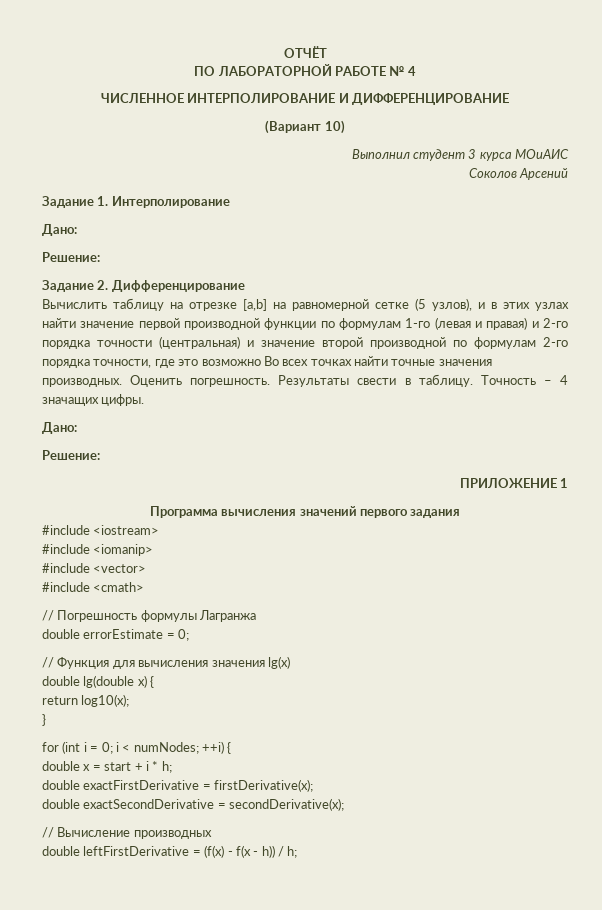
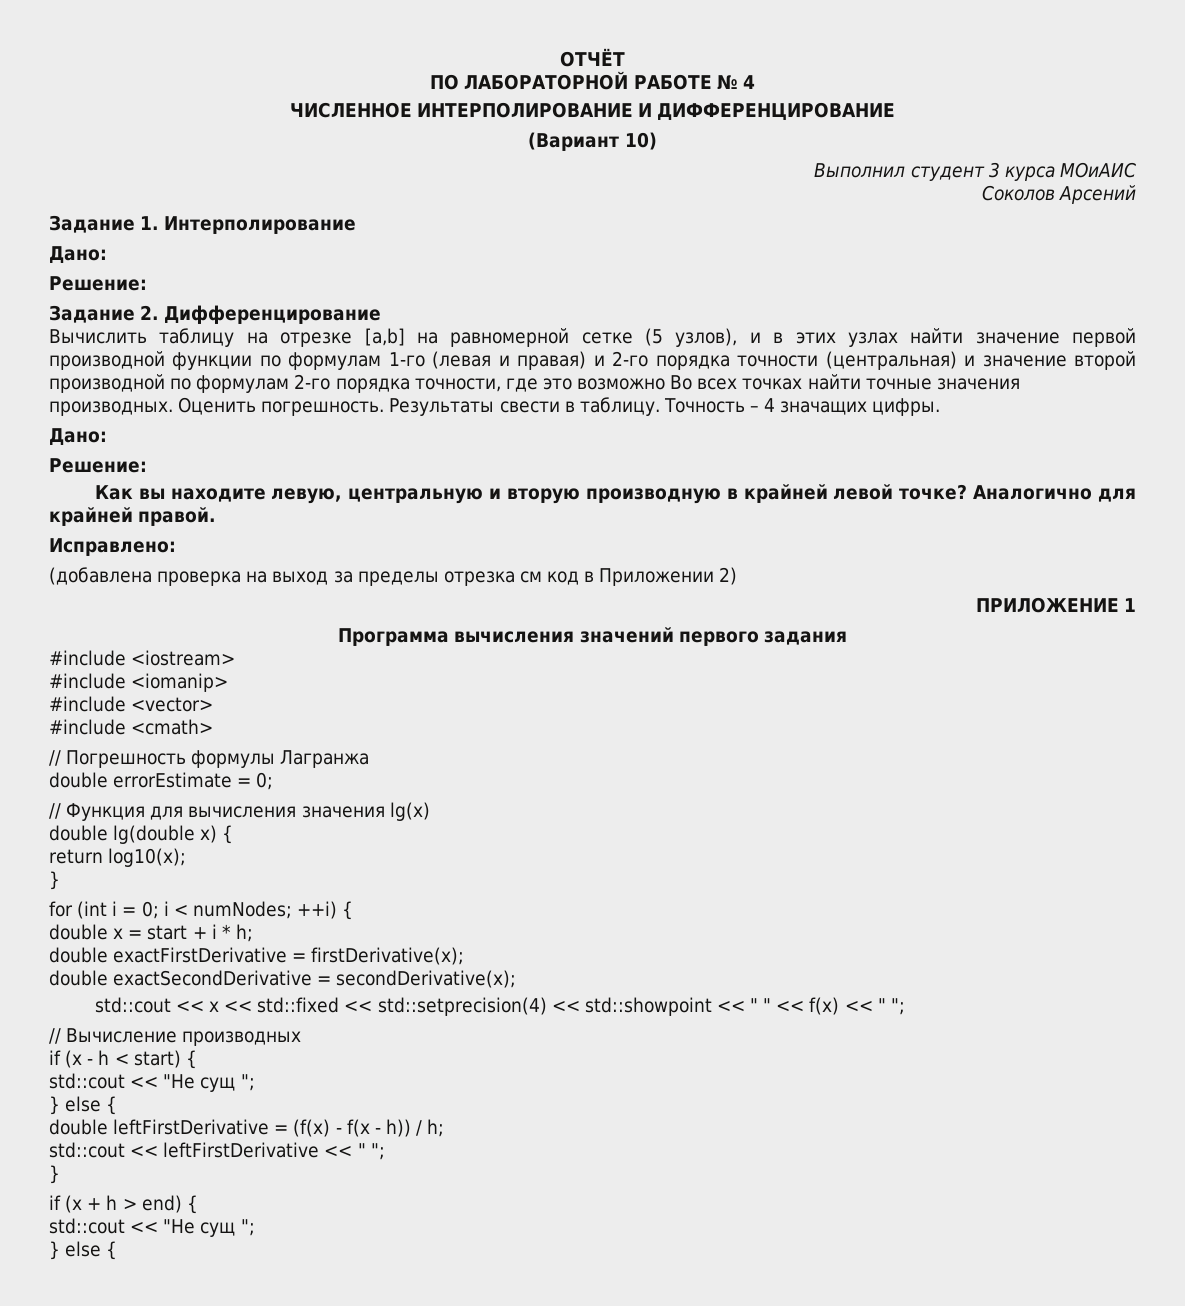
(100, 455) none -> [94,484,1137,504] [49,507,217,526] [49,538,176,556] [49,567,738,586] // Как вы находите левую, центральную и вторую производную в крайней левой точке? Аналогично для крайней правой. // Исправлено: // (добавлена проверка на выход за пределы отрезка см код в Приложении 2)
[42,827,212,839] // Вычисление производных -> [94,997,905,1016] [49,1028,302,1046] [49,1050,197,1069] [49,1073,255,1092] [49,1096,118,1115] std::cout << x << std::fixed << std::setprecision(4) << std::showpoint << " " << f(x) << " "; // // Вычисление производных // if (x - h < start) { // std::cout << "Не сущ "; // } else {
(298, 852) none -> [49,1142,385,1160] [49,1165,60,1184] [49,1195,198,1214] [49,1218,255,1237] [49,1241,118,1260] // std::cout << leftFirstDerivative << " "; // } // if (x + h > end) { // std::cout << "Не сущ "; // } else {

